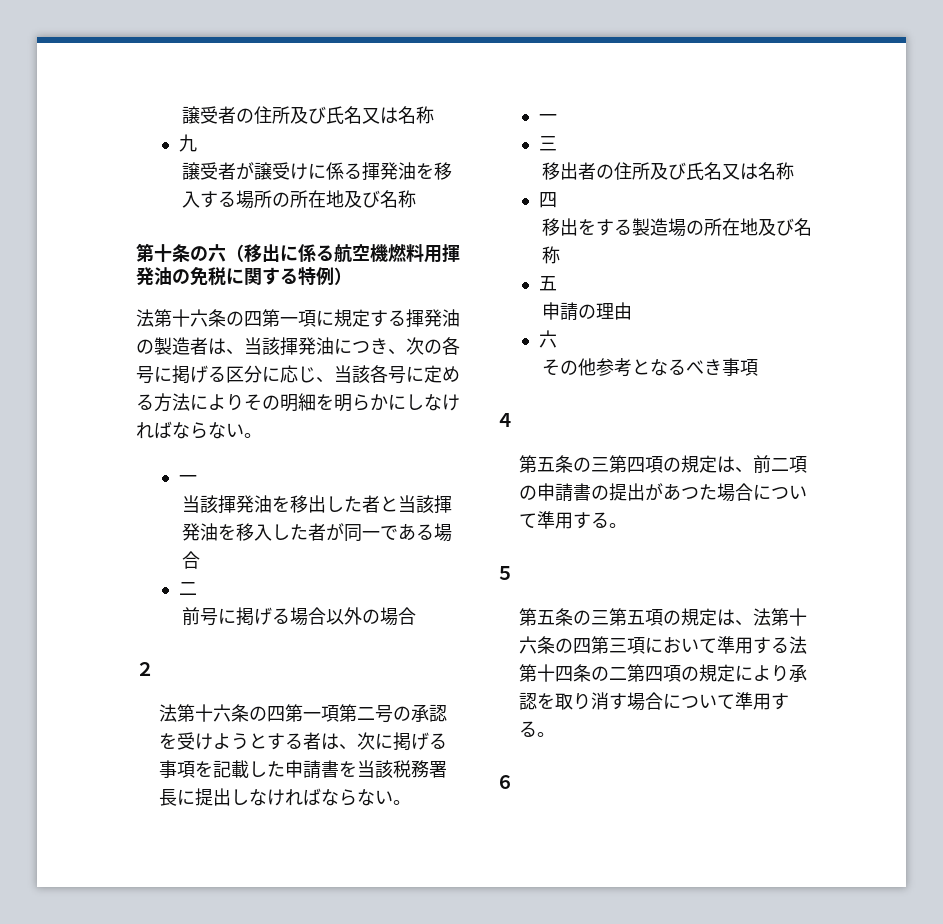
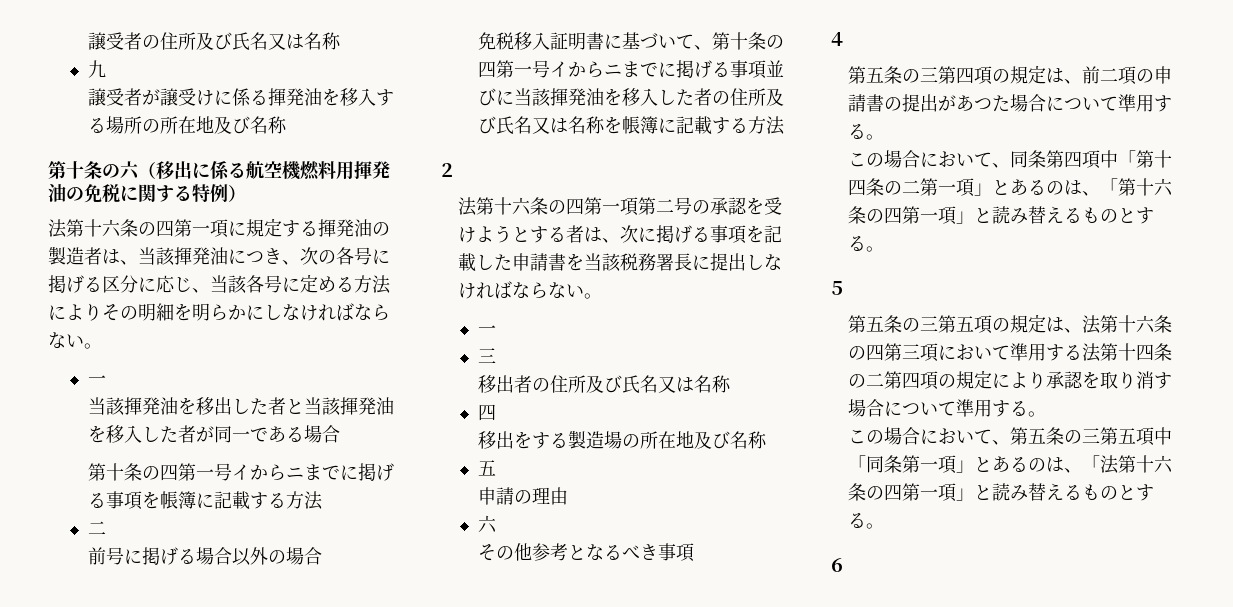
(200, 560) none -> [87,463,394,481] [87,491,323,510] // 第十条の四第一号イからニまでに掲げる事項を帳簿に記載する方法
(416, 616) none -> [477,32,784,50] [477,60,784,79] [477,88,784,107] [477,116,785,135] // 免税移入証明書に基づいて、第十条の四第一号イからニまでに掲げる事項並びに当該揮発油を移入した者の住所及び氏名又は名称を帳簿に記載する方法
(627, 525) none -> [847,150,1172,169] [847,178,1173,197] [847,206,1154,225] [847,236,884,252] // この場合において、同条第四項中「第十四条の二第一項」とあるのは、「第十六条の四第一項」と読み替えるものとする。
(555, 734) none -> [847,427,1172,446] [847,455,1173,474] [847,483,1154,502] [847,513,884,529] // この場合において、第五条の三第五項中「同条第一項」とあるのは、「法第十六条の四第一項」と読み替えるものとする。

